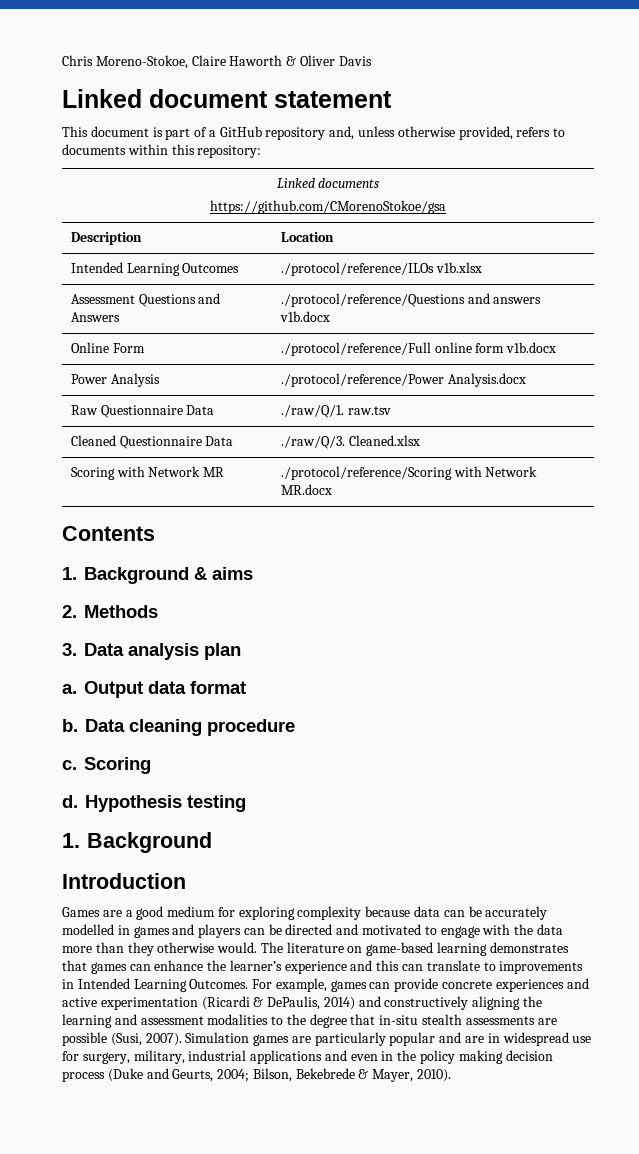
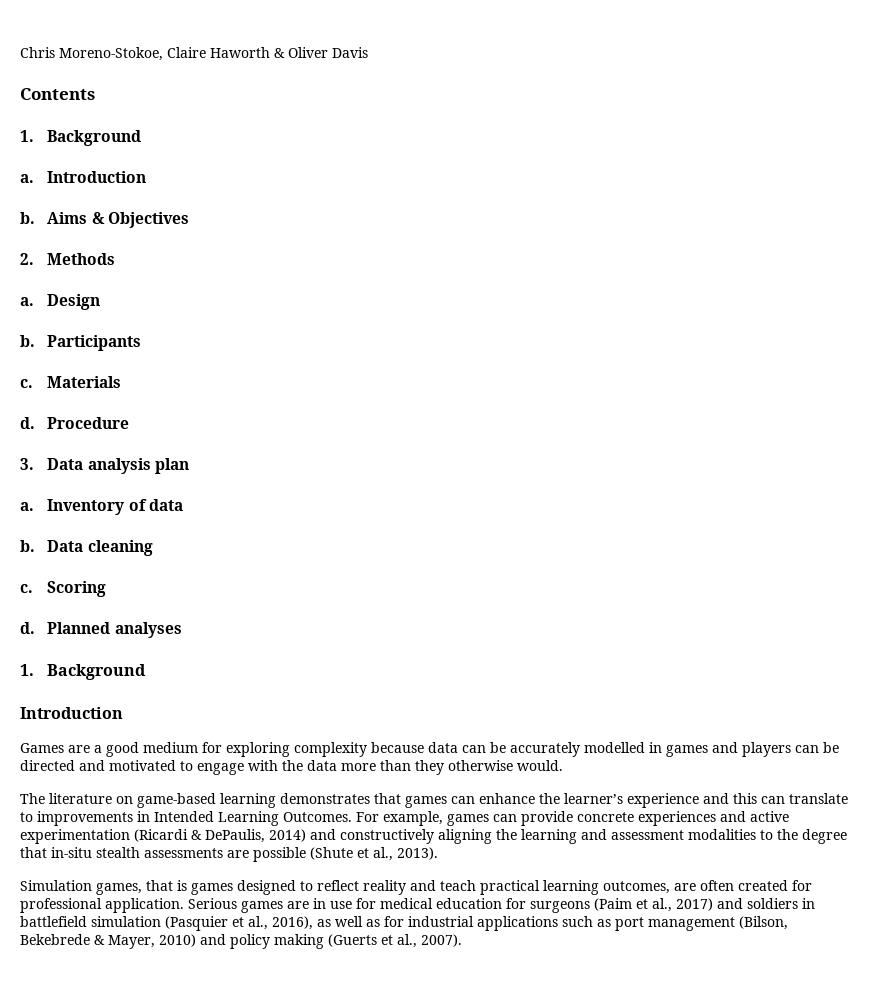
[62,89,392,108] [62,126,566,140] [62,144,262,158] [276,178,380,188] [210,200,446,214] [70,232,142,245] [280,232,334,242] [70,262,240,276] [280,262,482,276] [70,293,221,307] [70,312,120,322] [280,293,542,307] [279,311,330,322] [70,342,145,353] [280,342,557,356] [70,373,160,387] [280,373,526,387] [70,405,215,418] [280,405,391,418] [70,435,234,449] [280,435,420,449] [70,466,225,480] [280,466,538,480] [280,484,332,495] [62,526,155,541] [62,567,253,584] [62,605,158,618] Linked document statement // This document is part of a GitHub repository and, unless otherwise provided, refers to documents within this repository: // Linked documents // https://github.com/CMorenoStokoe/gsa // Description | Location // Intended Learning Outcomes | ./protocol/reference/ILOs v1b.xlsx // Assessment Questions and Answers | ./protocol/reference/Questions and answers v1b.docx // Online Form | ./protocol/reference/Full online form v1b.docx // Power Analysis | ./protocol/reference/Power Analysis.docx // Raw Questionnaire Data | ./raw/Q/1. raw.tsv // Cleaned Questionnaire Data | ./raw/Q/3. Cleaned.xlsx // Scoring with Network MR | ./protocol/reference/Scoring with Network MR.docx // Contents // 1. Background & aims // 2. Methods -> [20,88,95,100] [20,130,142,146] [20,171,147,183] [20,212,189,228] [20,253,116,265] [20,294,101,310] [20,335,142,351] [20,376,122,388] [20,417,130,429] Contents // 1. Background // a. Introduction // b. Aims & Objectives // 2. Methods // a. Design // b. Participants // c. Materials // d. Procedure
[84,681,246,698] Output data format -> [47,499,183,515] Inventory of data
[207,719,295,736] procedure -> (153, 548) none
[85,795,246,812] Hypothesis testing -> [47,622,182,638] Planned analyses
(258, 947) none -> (563, 765) //
[110,1032,592,1046] [62,1050,553,1064] [62,1068,452,1082] (Susi, 2007). Simulation games are particularly popular and are in widespread use for surgery, military, industrial applications and even in the policy making decision process (Duke and Geurts, 2004; Bilson, Bekebrede & Mayer, 2010). -> [310,847,438,861] [20,880,812,895] [20,898,815,913] [20,916,788,931] [20,934,462,949] (Shute et al., 2013). // Simulation games, that is games designed to reflect reality and teach practical learning outcomes, are often created for professional application. Serious games are in use for medical education for surgeons (Paim et al., 2017) and soldiers in battlefield simulation (Pasquier et al., 2016), as well as for industrial applications such as port management (Bilson, Bekebrede & Mayer, 2010) and policy making (Guerts et al., 2007).

